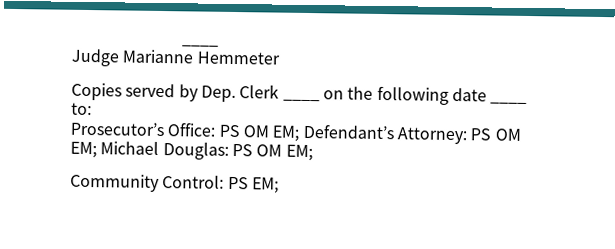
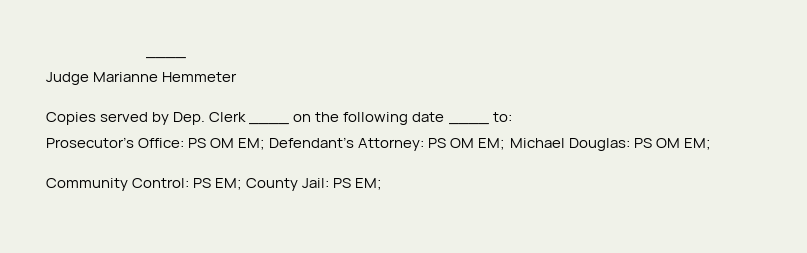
(279, 185) none -> [246,178,383,191] County Jail: PS EM;

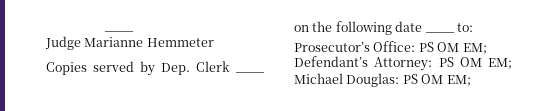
[46,178,383,191] // Community Control: PS EM; County Jail: PS EM; -> (471, 80) none

